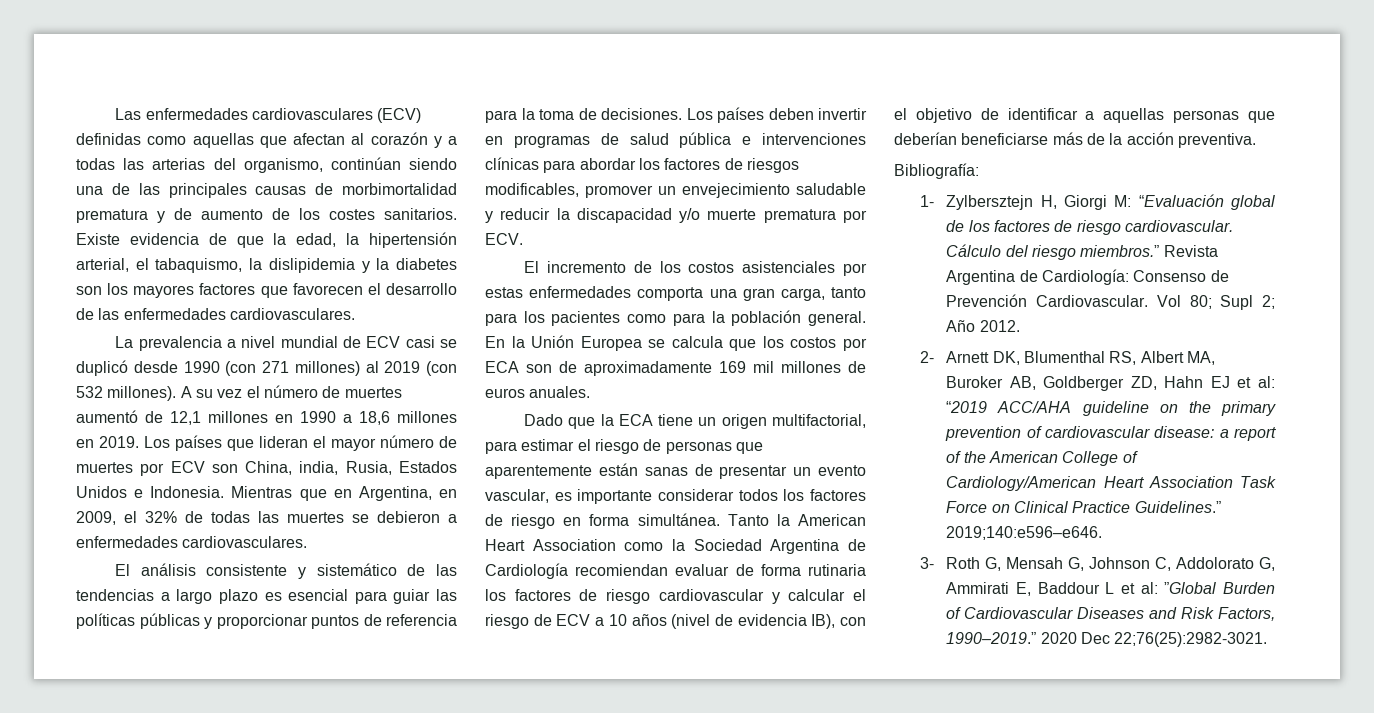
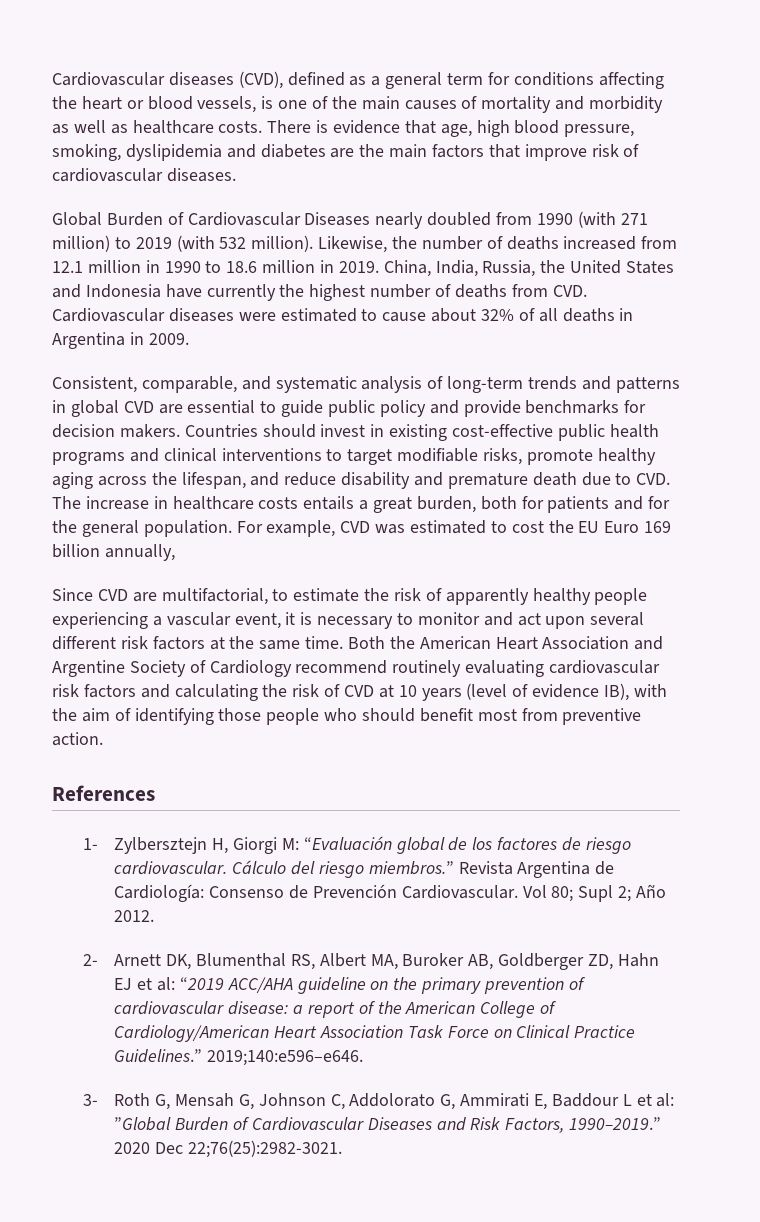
[115,108,422,123] [76,132,457,148] [76,157,458,173] [76,183,458,198] [76,208,457,223] [76,232,457,248] [76,258,458,273] [76,283,457,298] [76,308,355,320] [115,336,458,351] [76,360,457,376] [76,385,402,401] [76,410,457,425] [76,435,457,451] [76,461,457,476] [76,486,458,501] [76,511,457,525] [76,536,308,548] [115,563,458,579] [76,589,457,604] [76,613,457,629] [485,107,867,123] [485,132,866,148] [485,157,799,173] [485,183,866,198] [485,208,867,223] [485,233,523,245] [524,261,867,276] [485,286,867,301] [485,310,866,326] [485,335,867,351] [485,361,866,376] [485,386,591,398] [524,414,866,429] [485,439,763,454] [485,463,866,479] [485,489,867,504] [485,513,866,529] [485,539,867,554] [485,563,866,579] [485,589,866,604] [485,614,866,629] [894,108,1275,123] [894,132,1256,148] [894,163,979,179] Las enfermedades cardiovasculares (ECV) definidas como aquellas que afectan al corazón y a todas las arterias del organismo, continúan siendo una de las principales causas de morbimortalidad prematura y de aumento de los costes sanitarios. Existe evidencia de que la edad, la hipertensión arterial, el tabaquismo, la dislipidemia y la diabetes son los mayores factores que favorecen el desarrollo de las enfermedades cardiovasculares. // La prevalencia a nivel mundial de ECV casi se duplicó desde 1990 (con 271 millones) al 2019 (con 532 millones). A su vez el número de muertes aumentó de 12,1 millones en 1990 a 18,6 millones en 2019. Los países que lideran el mayor número de muertes por ECV son China, india, Rusia, Estados Unidos e Indonesia. Mientras que en Argentina, en 2009, el 32% de todas las muertes se debieron a enfermedades cardiovasculares. // El análisis consistente y sistemático de las tendencias a largo plazo es esencial para guiar las políticas públicas y proporcionar puntos de referencia para la toma de decisiones. Los países deben invertir en programas de salud pública e intervenciones clínicas para abordar los factores de riesgos modificables, promover un envejecimiento saludable y reducir la discapacidad y/o muerte prematura por ECV. // El incremento de los costos asistenciales por estas enfermedades comporta una gran carga, tanto para los pacientes como para la población general. En la Unión Europea se calcula que los costos por ECA son de aproximadamente 169 mil millones de euros anuales. // Dado que la ECA tiene un origen multifactorial, para estimar el riesgo de personas que aparentemente están sanas de presentar un evento vascular, es importante considerar todos los factores de riesgo en forma simultánea. Tanto la American Heart Association como la Sociedad Argentina de Cardiología recomiendan evaluar de forma rutinaria los factores de riesgo cardiovascular y calcular el riesgo de ECV a 10 años (nivel de evidencia IB), con el objetivo de identificar a aquellas personas que deberían beneficiarse más de la acción preventiva. // Bibliografía: -> [52,71,664,89] [52,96,664,113] [52,120,635,137] [52,144,640,161] [52,168,236,182] [52,211,648,229] [52,235,678,253] [52,260,675,277] [52,284,587,301] [52,308,634,322] [52,332,189,349] [52,376,680,393] [52,400,647,417] [52,424,659,441] [52,448,656,465] [52,472,671,489] [52,496,671,513] [52,520,672,537] [52,544,175,561] [52,588,648,605] [52,612,645,629] [52,636,664,650] [52,660,661,677] [52,683,667,701] [52,708,642,725] [52,732,103,746] [52,785,155,801] Cardiovascular diseases (CVD), defined as a general term for conditions affecting the heart or blood vessels, is one of the main causes of mortality and morbidity as well as healthcare costs. There is evidence that age, high blood pressure, smoking, dyslipidemia and diabetes are the main factors that improve risk of cardiovascular diseases. // Global Burden of Cardiovascular Diseases nearly doubled from 1990 (with 271 million) to 2019 (with 532 million). Likewise, the number of deaths increased from 12.1 million in 1990 to 18.6 million in 2019. China, India, Russia, the United States and Indonesia have currently the highest number of deaths from CVD. Cardiovascular diseases were estimated to cause about 32% of all deaths in Argentina in 2009. // Consistent, comparable, and systematic analysis of long-term trends and patterns in global CVD are essential to guide public policy and provide benchmarks for decision makers. Countries should invest in existing cost-effective public health programs and clinical interventions to target modifiable risks, promote healthy aging across the lifespan, and reduce disability and premature death due to CVD. The increase in healthcare costs entails a great burden, both for patients and for the general population. For example, CVD was estimated to cost the EU Euro 169 billion annually, // Since CVD are multifactorial, to estimate the risk of apparently healthy people experiencing a vascular event, it is necessary to monitor and act upon several different risk factors at the same time. Both the American Heart Association and Argentine Society of Cardiology recommend routinely evaluating cardiovascular risk factors and calculating the risk of CVD at 10 years (level of evidence IB), with the aim of identifying those people who should benefit most from preventive action. // References

